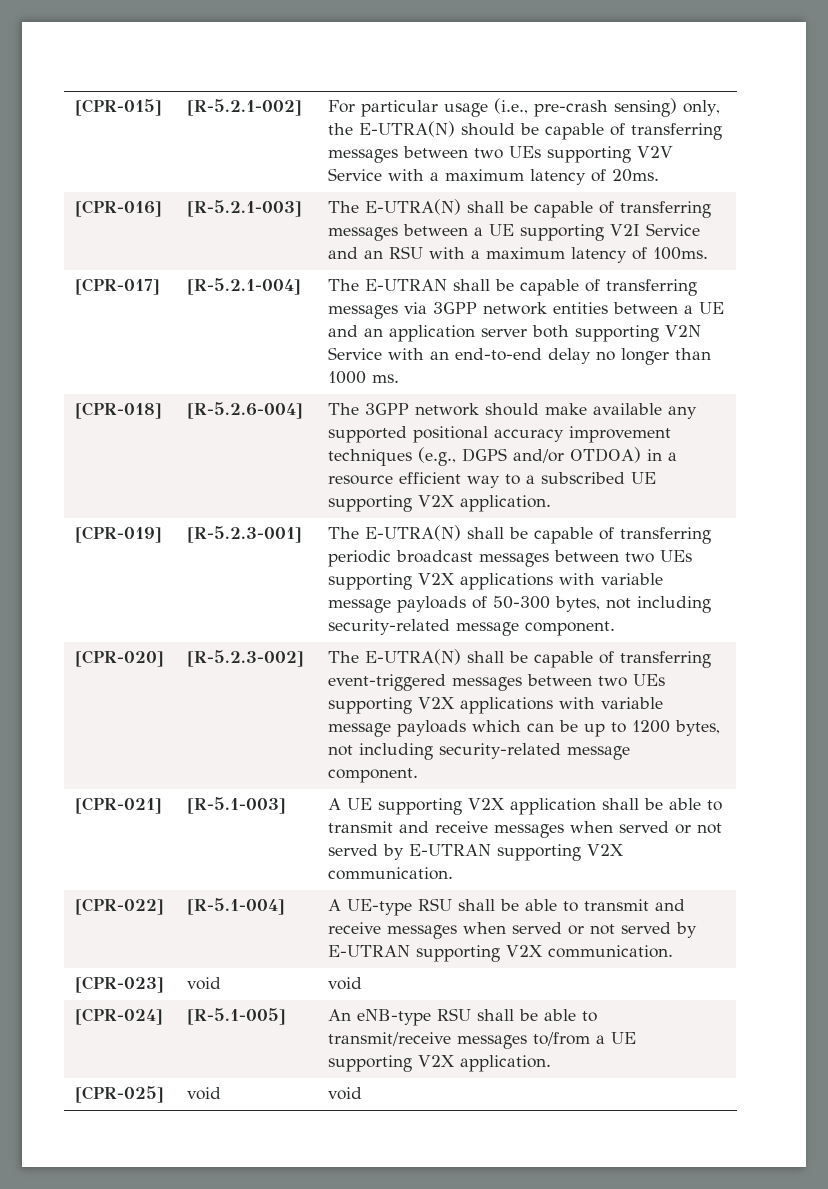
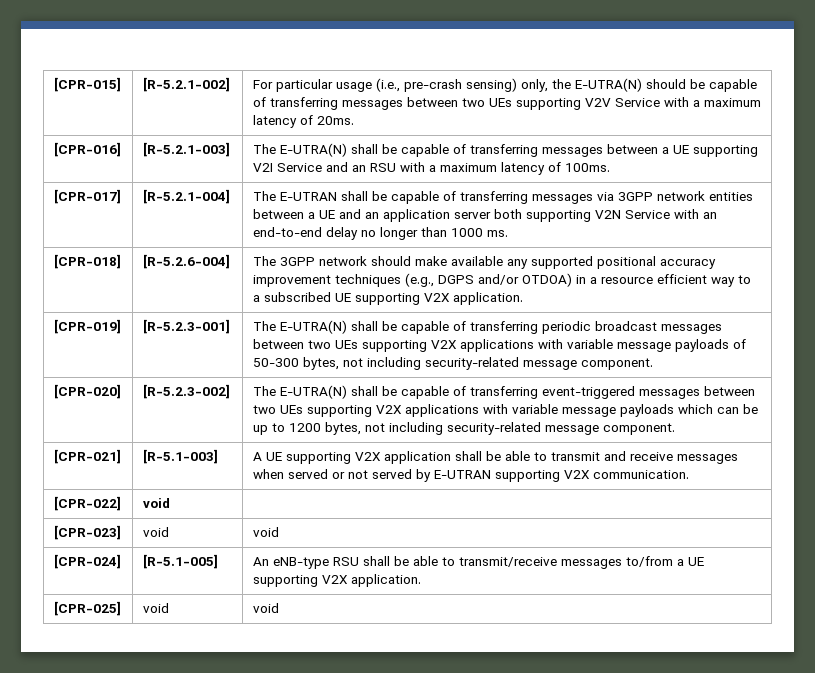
[187,898,286,915] [328,898,686,916] [328,922,698,939] [328,945,674,962] [R-5.1-004] | A UE-type RSU shall be able to transmit and receive messages when served or not served by E-UTRAN supporting V2X communication. -> [142,498,170,508] void |

